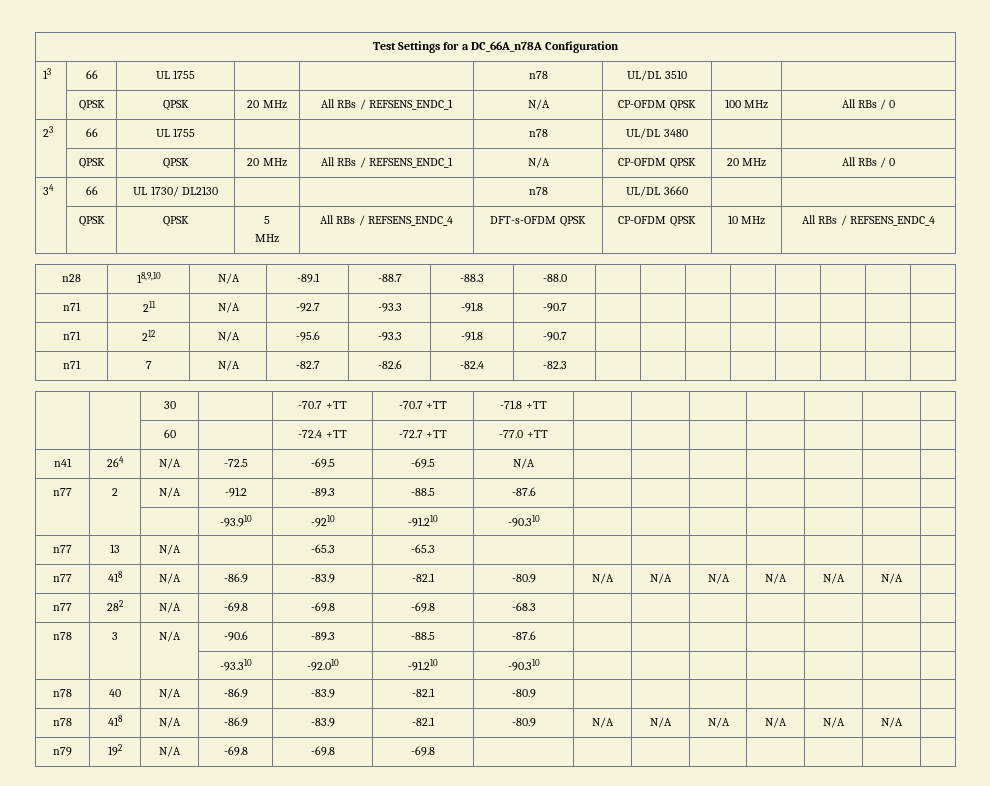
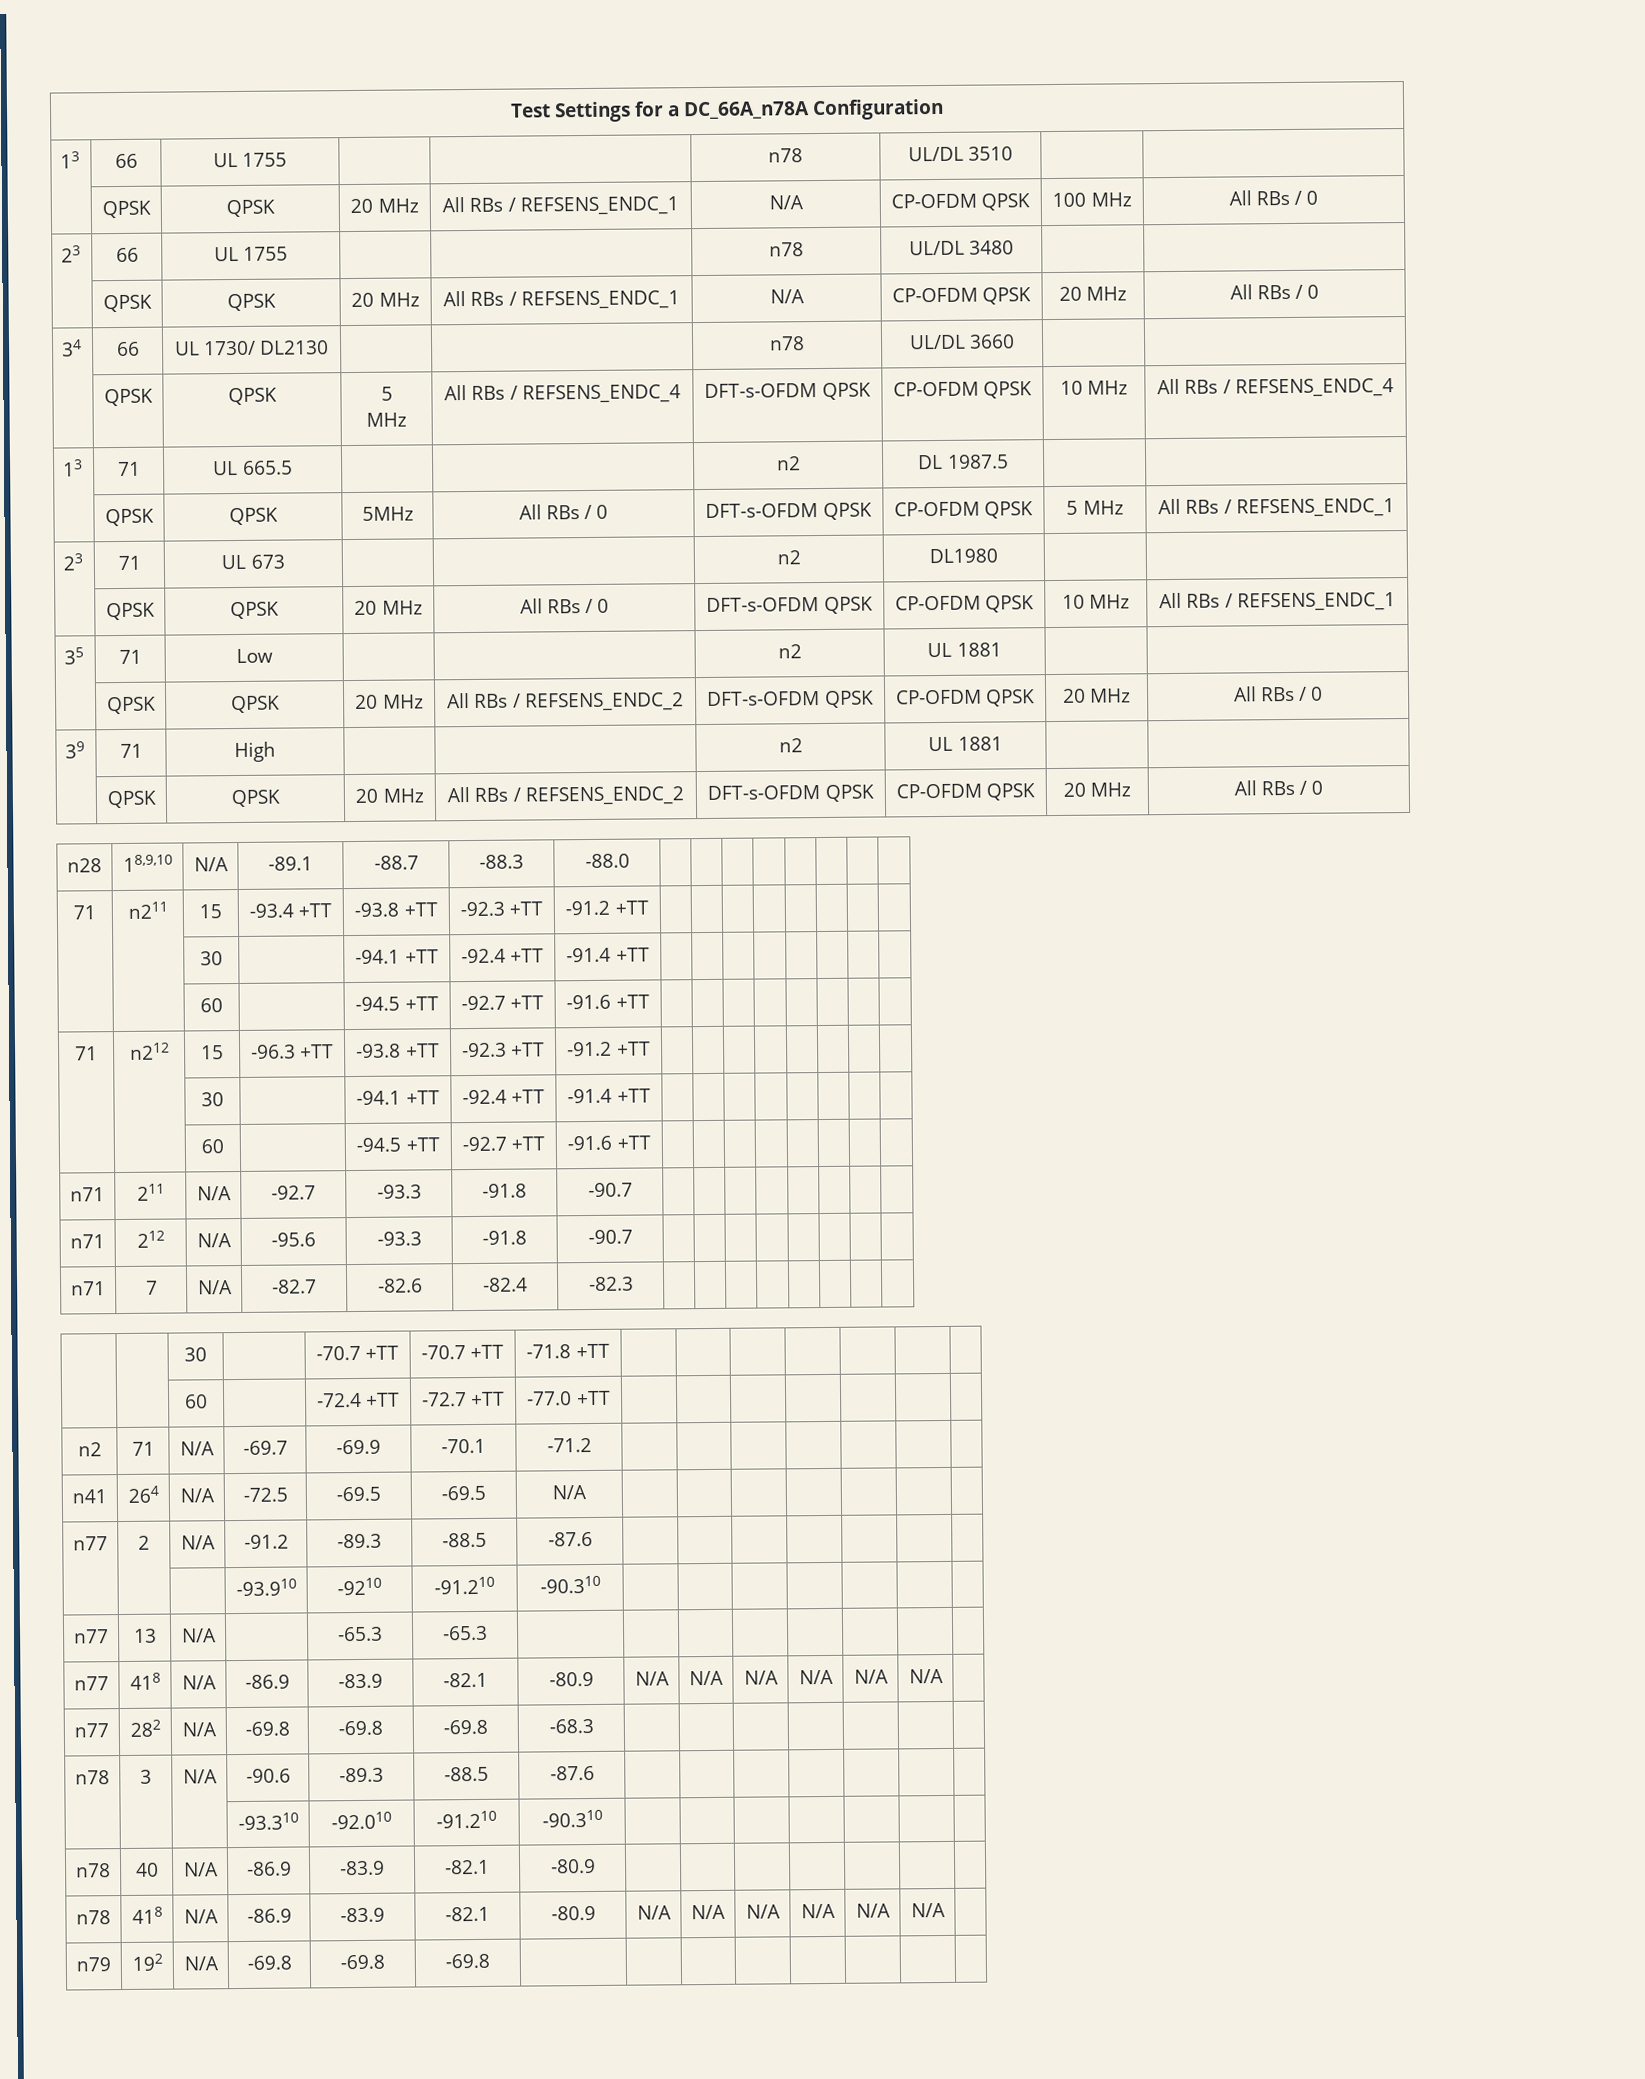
(935, 221) none -> [63,459,84,477] [117,461,141,477] [213,460,293,476] [776,456,801,471] [918,454,1009,470] [104,508,154,527] [228,507,278,526] [361,506,414,521] [518,504,609,520] [705,502,872,520] [893,501,1034,519] [1066,500,1124,515] [1158,498,1395,518] [63,553,84,571] [117,555,141,571] [221,554,285,570] [776,550,801,565] [929,548,998,564] [105,602,155,621] [229,601,279,620] [354,600,423,615] [519,598,610,614] [706,596,873,614] [894,595,1035,613] [1061,594,1131,609] [1159,592,1396,612] [64,647,85,665] [118,649,142,665] [235,648,273,664] [777,644,802,659] [927,642,1002,658] [106,696,156,715] [230,695,280,714] [355,694,424,709] [447,692,684,712] [707,690,874,708] [895,689,1036,707] [1062,688,1132,703] [1232,686,1324,702] [65,741,86,759] [119,743,143,759] [234,741,276,763] [778,738,803,753] [928,736,1003,752] [106,790,156,809] [230,789,280,808] [355,788,424,803] [447,786,684,806] [707,784,874,802] [895,783,1036,801] [1062,782,1132,797] [1233,780,1324,796] // 13 | 71 | UL 665.5 | | | n2 | DL 1987.5 | | // | QPSK | QPSK | 5MHz | All RBs / 0 | DFT-s-OFDM QPSK | CP-OFDM QPSK | 5 MHz | All RBs / REFSENS_ENDC_1 // 23 | 71 | UL 673 | | | n2 | DL1980 | | // | QPSK | QPSK | 20 MHz | All RBs / 0 | DFT-s-OFDM QPSK | CP-OFDM QPSK | 10 MHz | All RBs / REFSENS_ENDC_1 // 35 | 71 | Low | | | n2 | UL 1881 | | // | QPSK | QPSK | 20 MHz | All RBs / REFSENS_ENDC_2 | DFT-s-OFDM QPSK | CP-OFDM QPSK | 20 MHz | All RBs / 0 // 39 | 71 | High | | | n2 | UL 1881 | | // | QPSK | QPSK | 20 MHz | All RBs / REFSENS_ENDC_2 | DFT-s-OFDM QPSK | CP-OFDM QPSK | 20 MHz | All RBs / 0
(567, 278) none -> [73,905,96,920] [127,901,168,919] [199,904,222,919] [248,903,333,918] [354,902,438,917] [459,901,544,917] [565,900,649,916] [200,951,223,966] [355,949,439,964] [460,948,545,964] [566,947,650,963] [200,998,223,1013] [355,996,439,1011] [460,995,545,1011] [566,994,650,1010] [75,1046,98,1061] [129,1042,170,1060] [201,1045,224,1060] [250,1044,335,1059] [356,1043,440,1058] [461,1042,546,1058] [567,1041,651,1057] [201,1092,224,1107] [356,1090,440,1105] [461,1089,546,1105] [567,1088,651,1104] [201,1139,224,1154] [356,1137,440,1152] [461,1136,546,1152] [567,1135,651,1151] // 71 | n211 | 15 | -93.4 +TT | -93.8 +TT | -92.3 +TT | -91.2 +TT | | | | | | | | // | | 30 | | -94.1 +TT | -92.4 +TT | -91.4 +TT | | | | | | | | // | | 60 | | -94.5 +TT | -92.7 +TT | -91.6 +TT | | | | | | | | // 71 | n212 | 15 | -96.3 +TT | -93.8 +TT | -92.3 +TT | -91.2 +TT | | | | | | | | // | | 30 | | -94.1 +TT | -92.4 +TT | -91.4 +TT | | | | | | | | // | | 60 | | -94.5 +TT | -92.7 +TT | -91.6 +TT | | | | | | | |
(548, 434) none -> [77,1442,102,1457] [131,1441,155,1456] [179,1441,215,1456] [242,1440,288,1455] [336,1439,381,1455] [441,1438,486,1454] [546,1437,592,1453] // n2 | 71 | N/A | -69.7 | -69.9 | -70.1 | -71.2 | | | | | | |

